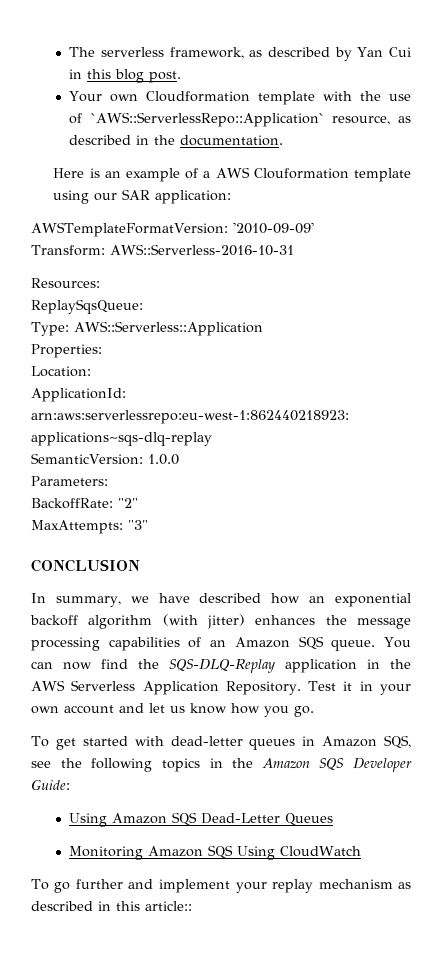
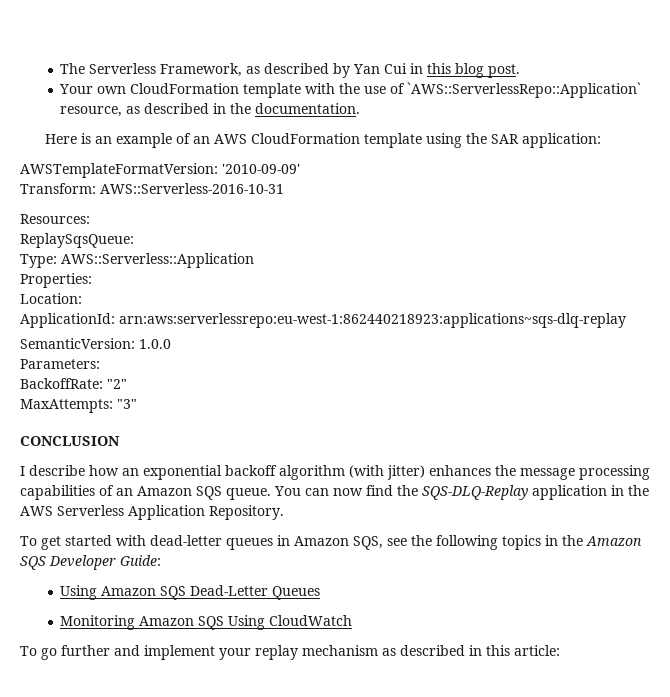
[100,47,244,59] serverless framework, -> [89,63,243,77] Serverless Framework,
[146,91,251,102] Cloudformation -> [130,83,240,94] CloudFormation
[203,167,349,179] a AWS Clouformation -> [192,133,360,144] an AWS CloudFormation
[94,193,118,201] our -> [465,133,487,144] the
[31,593,262,607] In summary, we have described -> [20,465,85,476] I describe
[308,681,412,695] [31,703,314,717] Test it in your own account and let us know how you go. -> (284, 512) none
[145,901,192,911] article:: -> [514,645,560,656] article:

